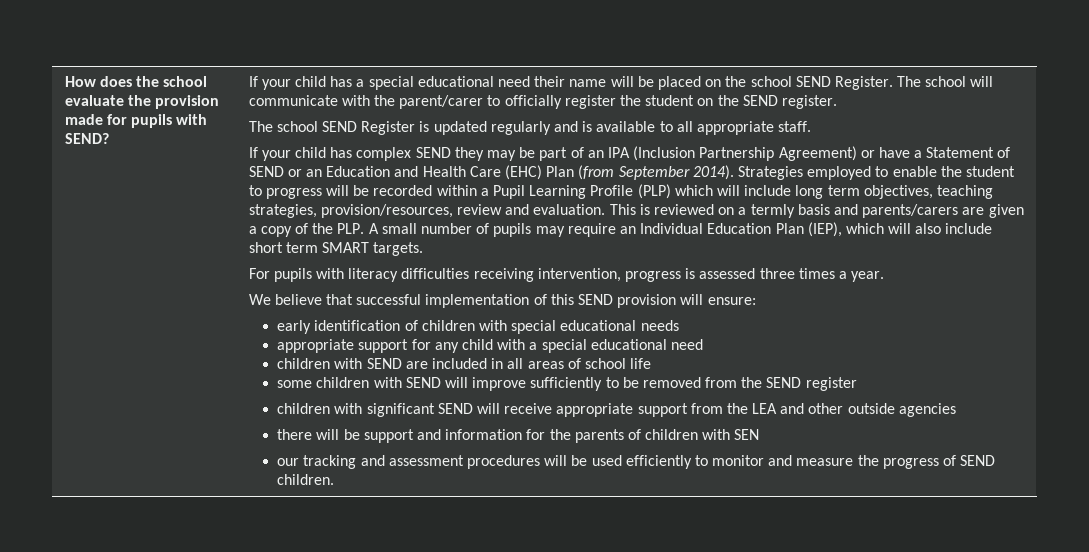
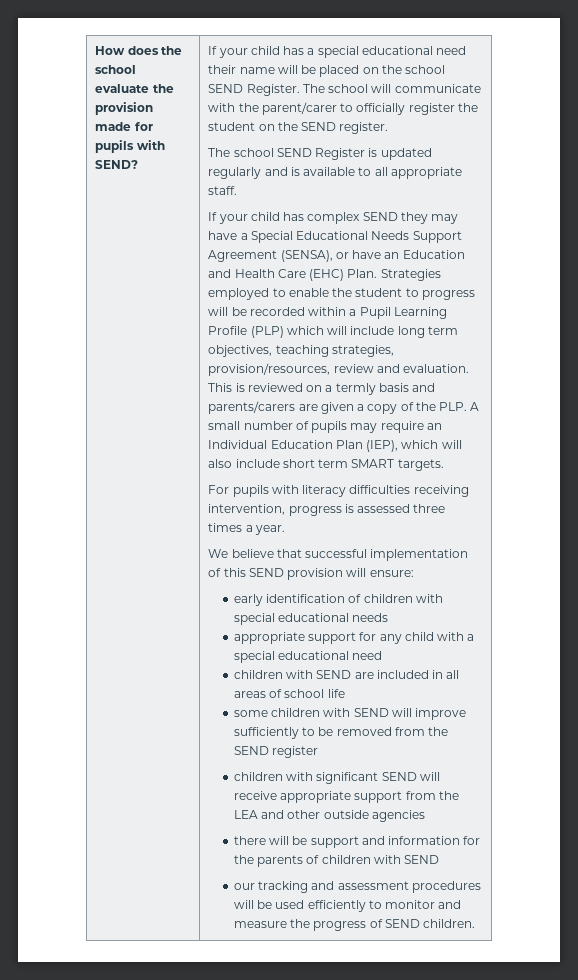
[519,146,1011,161] [248,166,302,177] be part of an IPA (Inclusion Partnership Agreement) or have a Statement of SEND or -> [208,231,462,243] [208,250,382,262] have a Special Educational Needs Support Agreement (SENSA), or have
[546,165,734,180] Plan (from September 2014). -> [347,269,378,278] Plan.
[734,429,760,440] SEN -> [404,855,440,864] SEND

